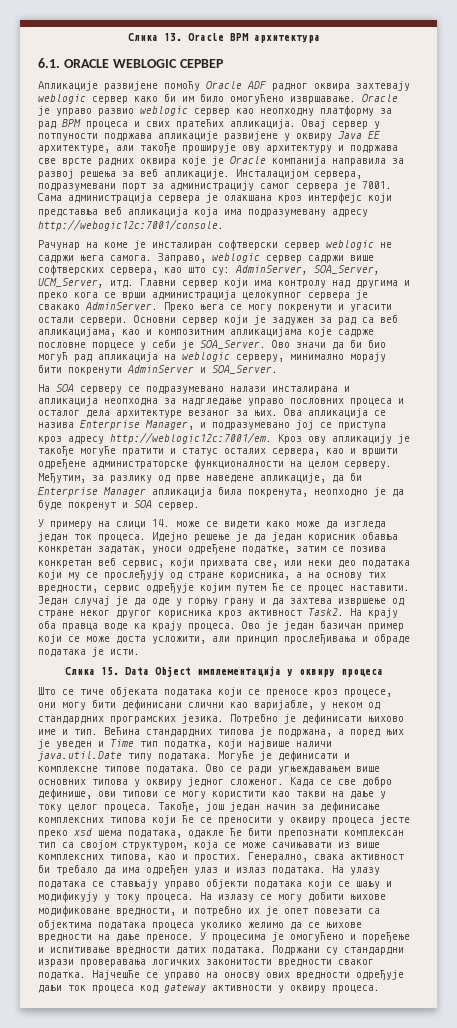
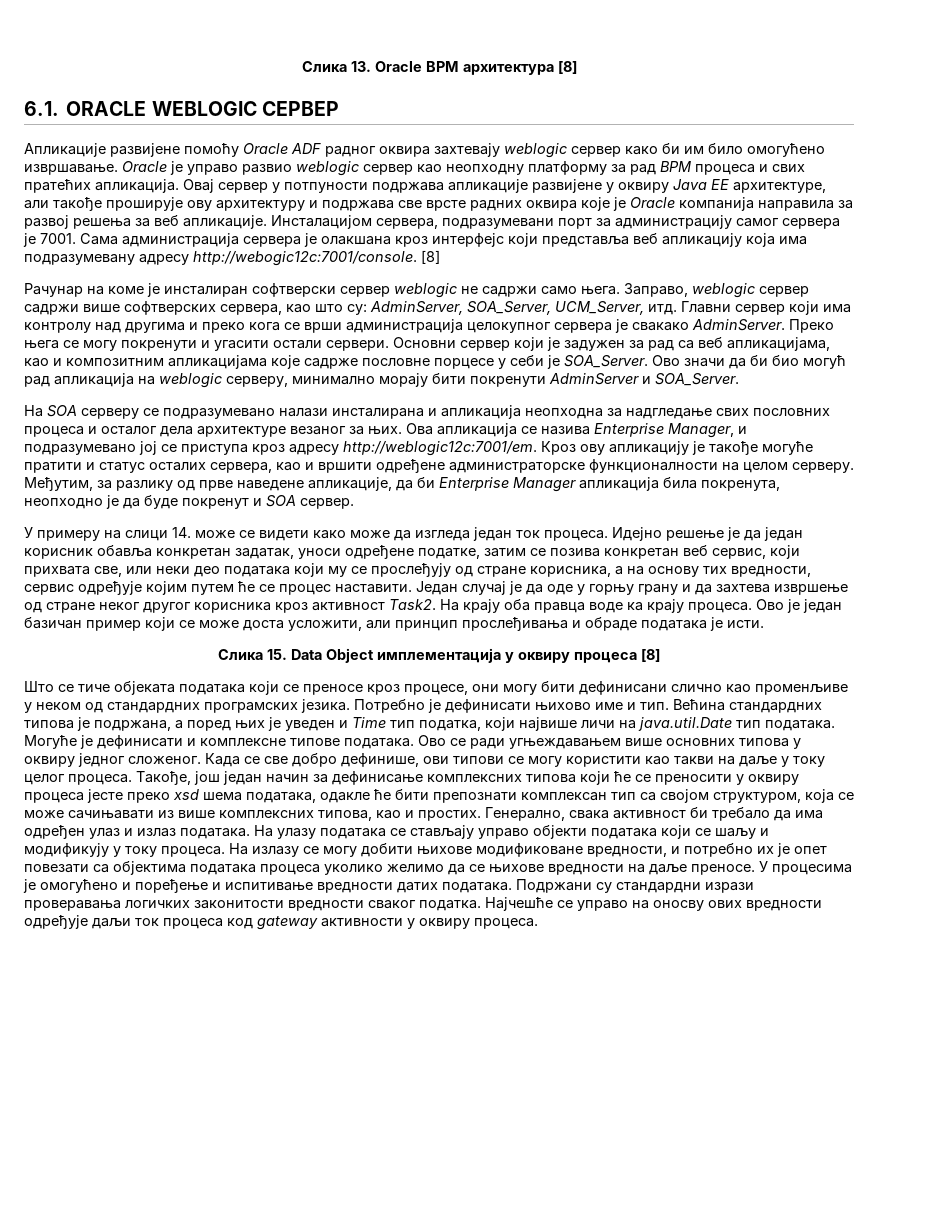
(320, 39) none -> [557,61,577,74] [8]
[128,207,188,217] апликација -> [662,233,742,247] апликацију
(224, 225) none -> [421,250,440,264] [8]
[80,255,152,261] њега самога. -> [541,286,620,295] само њега.
[248,398,284,406] управо -> [716,408,749,416] свих
(383, 673) none -> [641,649,660,662] [8]
[188,699,314,710] слични као варијабле, -> [671,684,848,695] слично као променљиве
[296,741,332,747] [37,751,152,761] наличи java.util.Date типу -> [581,717,761,731] личи на java.util.Date тип

